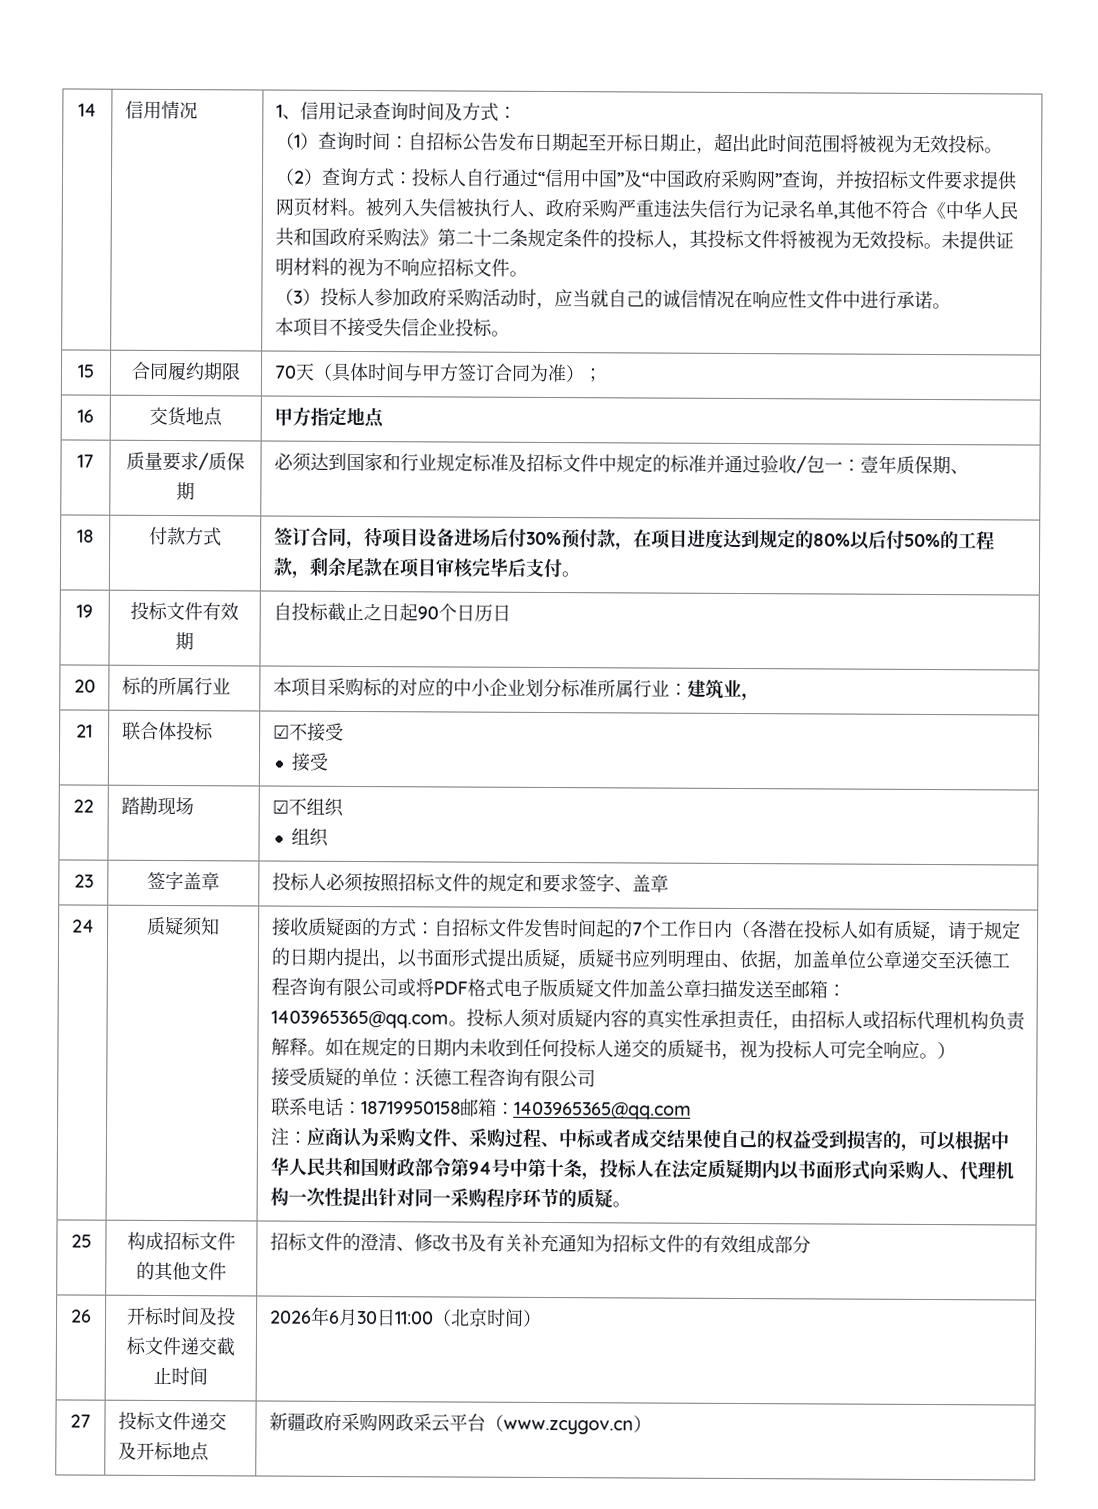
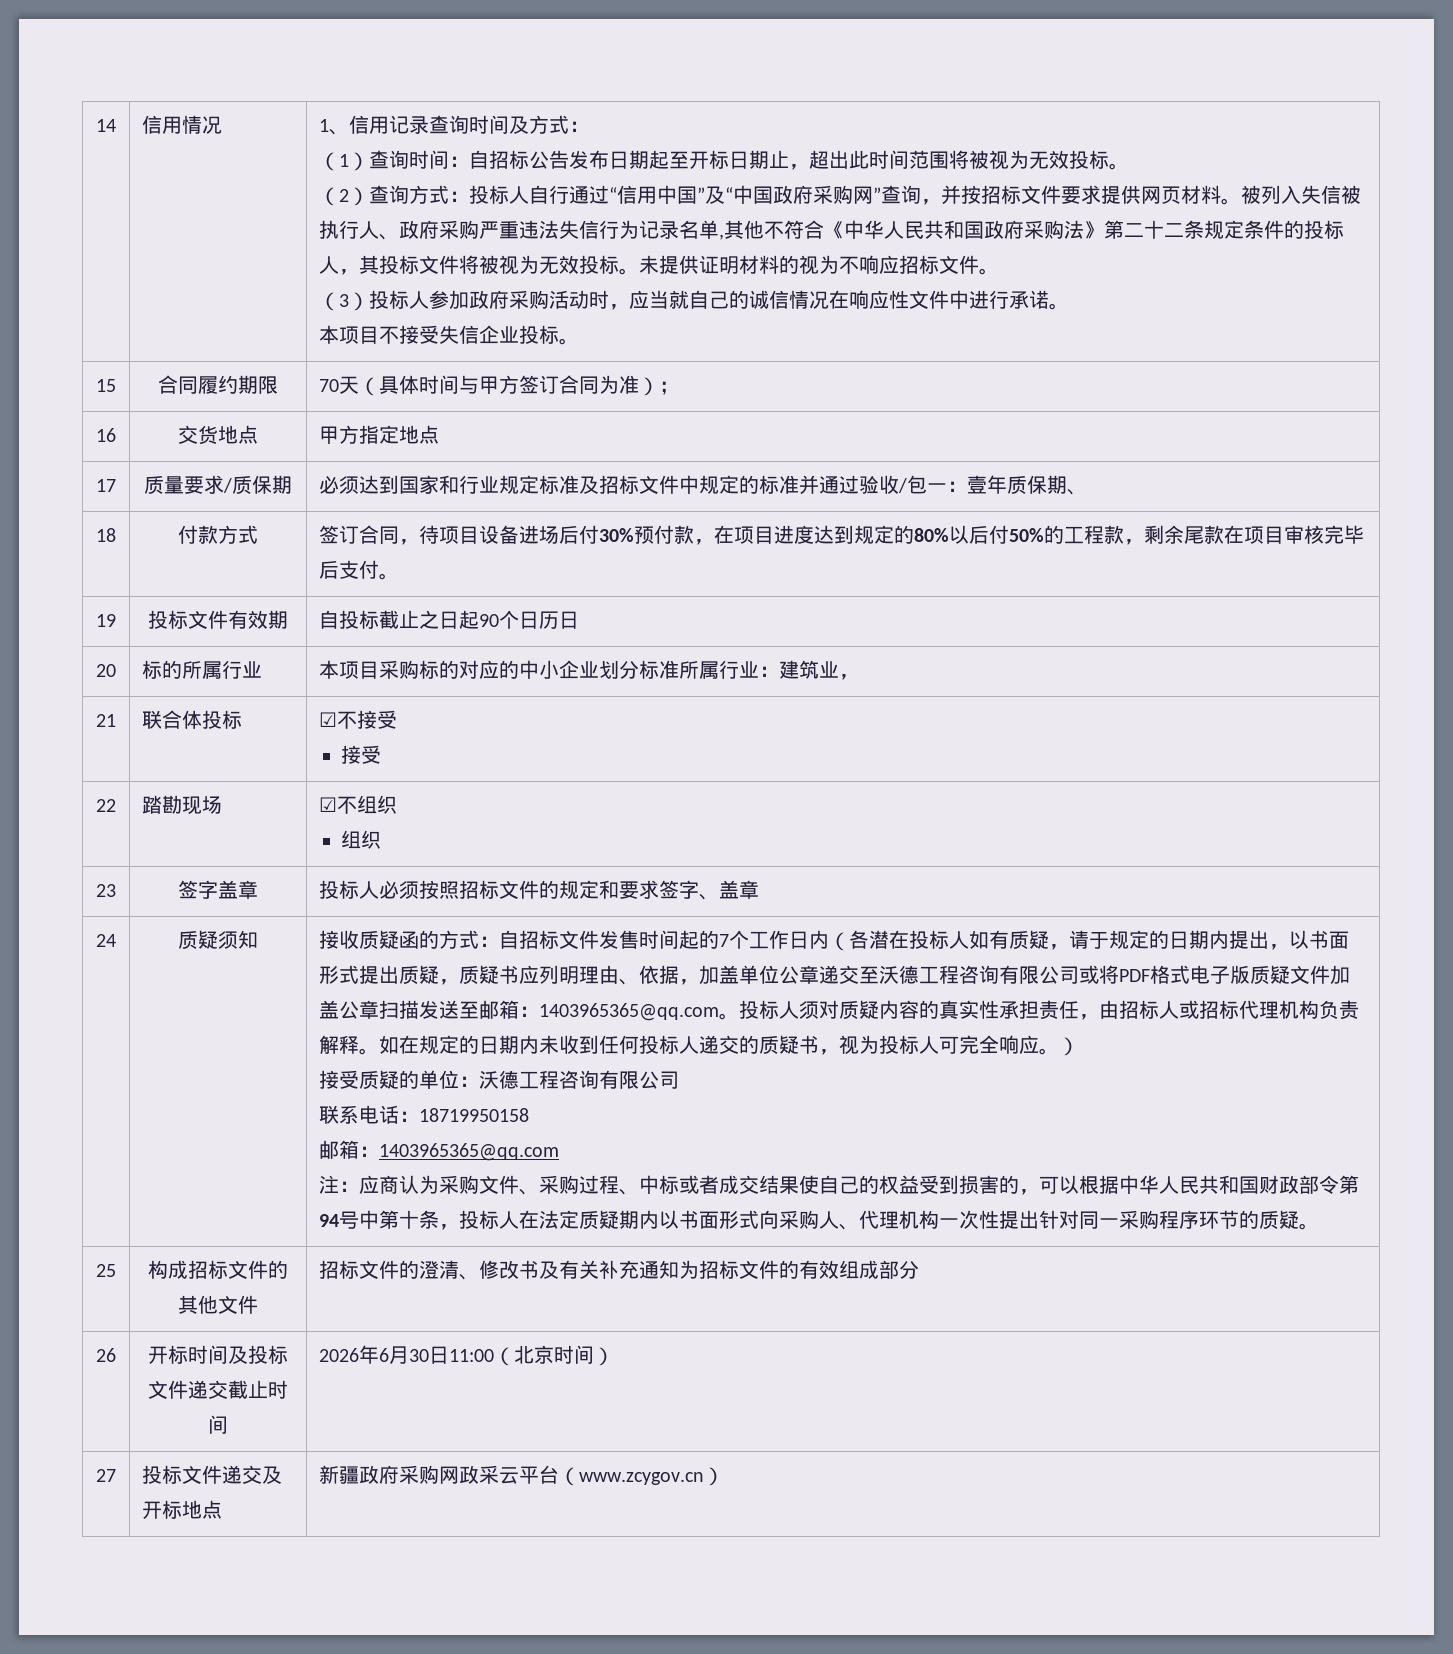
(461, 1108) none -> (530, 1115) //

